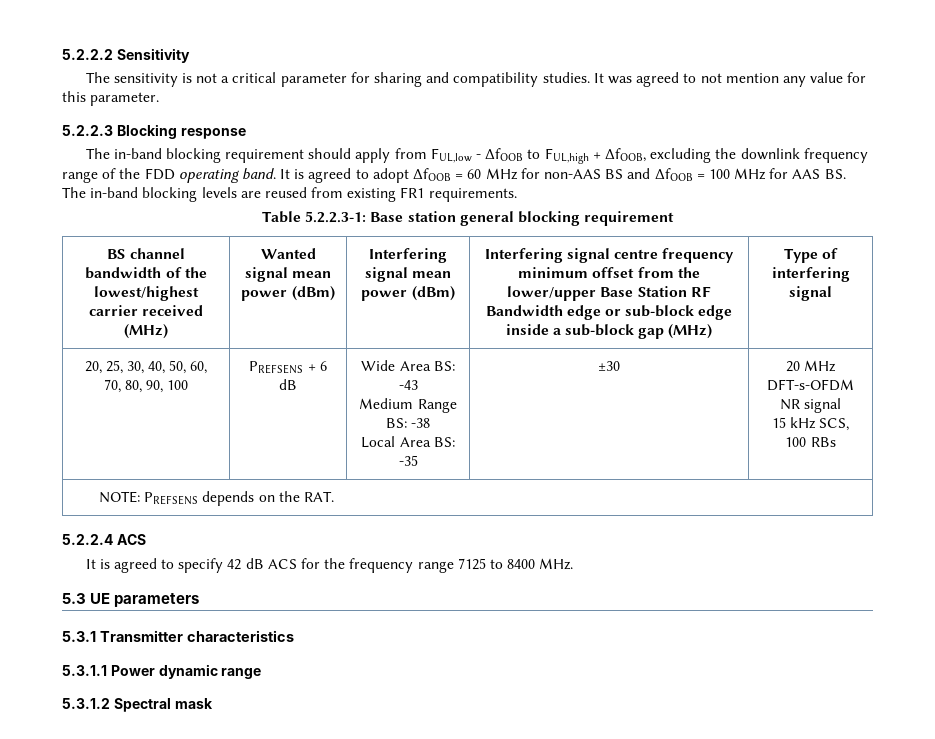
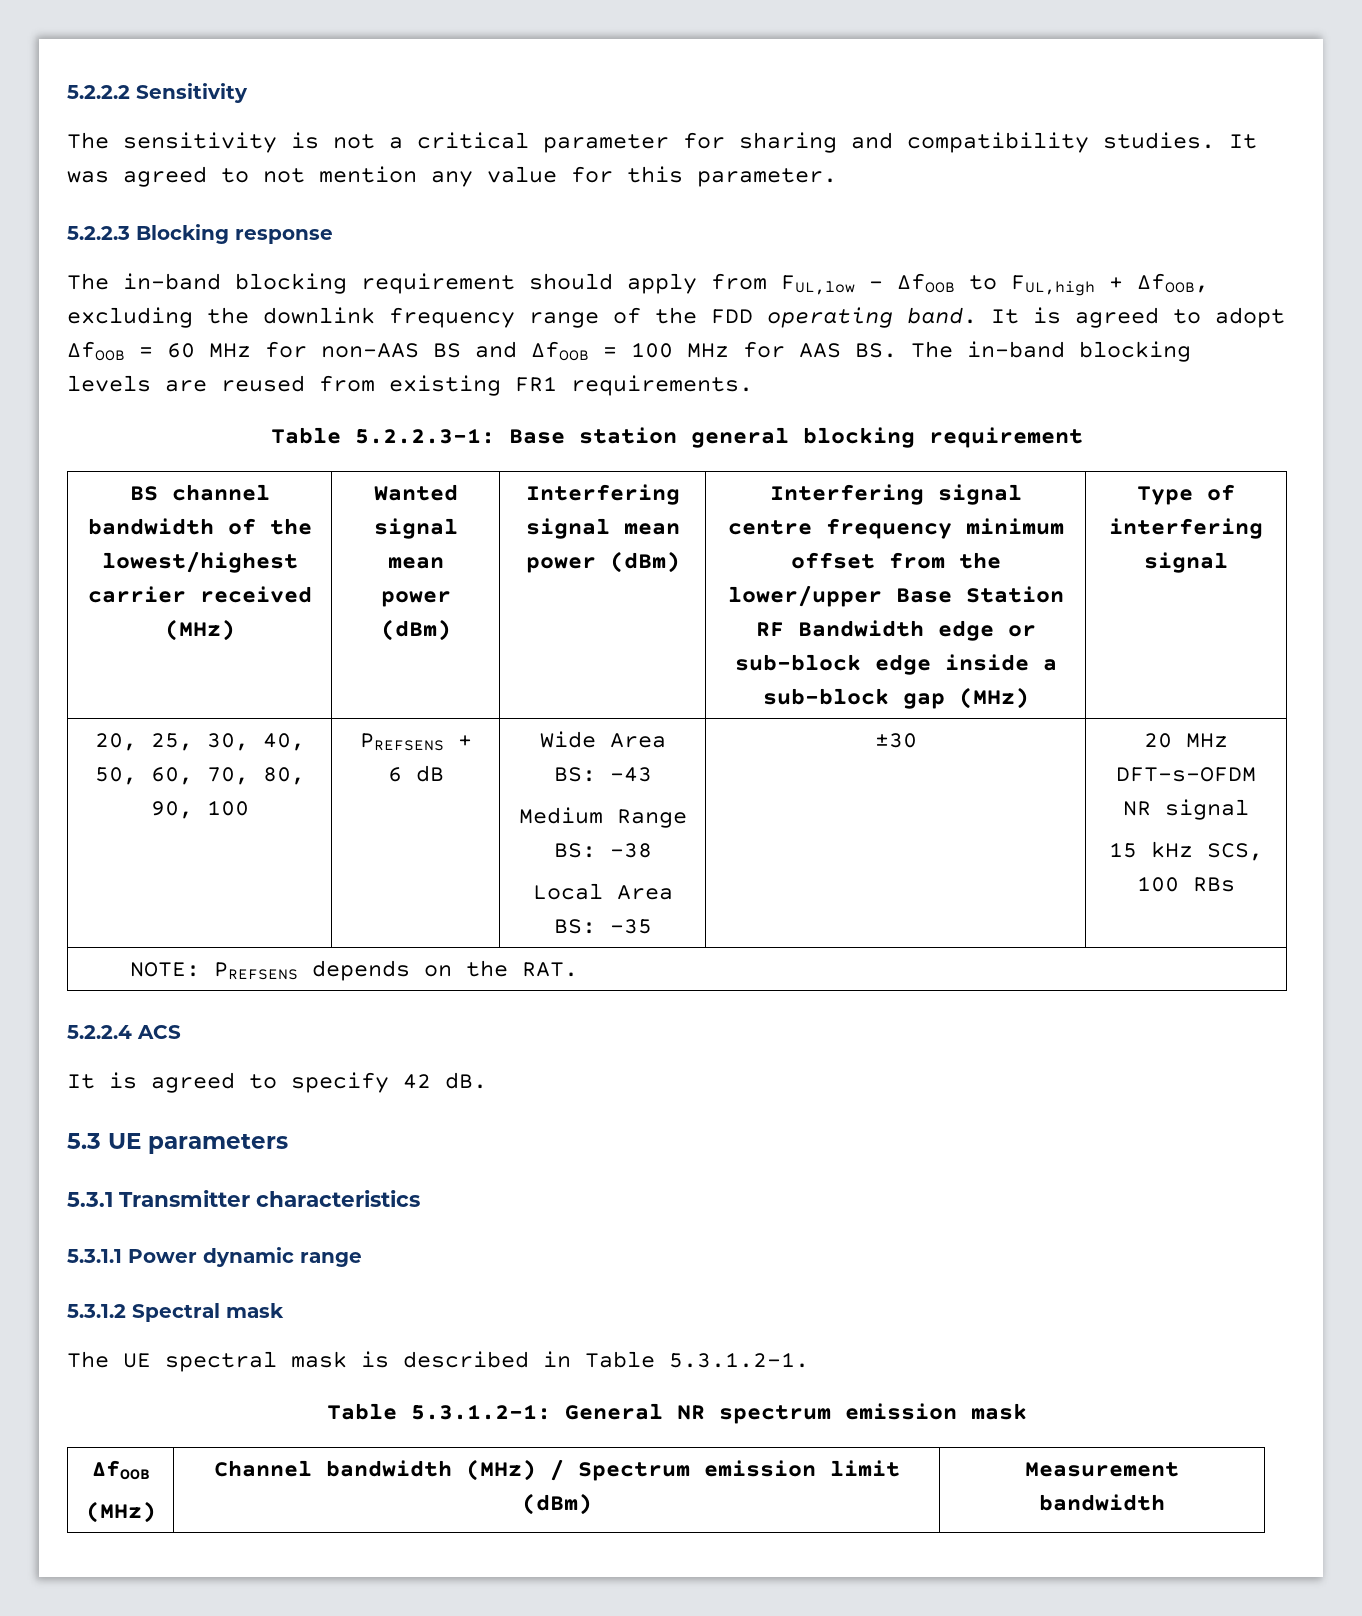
[245,558,574,573] dB ACS for the frequency range 7125 to 8400 MHz. -> [445,1072,487,1089] dB.
(213, 703) none -> [67,1351,809,1372] [327,1403,1027,1424] [91,1460,150,1480] [85,1501,156,1523] [213,1459,900,1481] [521,1493,592,1515] [1025,1462,1179,1477] [1039,1494,1165,1511] // The UE spectral mask is described in Table 5.3.1.2-1. // Table 5.3.1.2-1: General NR spectrum emission mask // ΔfOOB // (MHz) | Channel bandwidth (MHz) / Spectrum emission limit (dBm) | Measurement bandwidth

